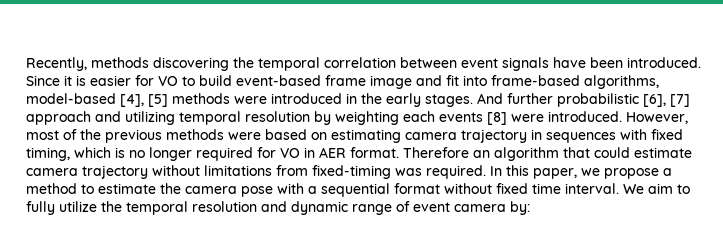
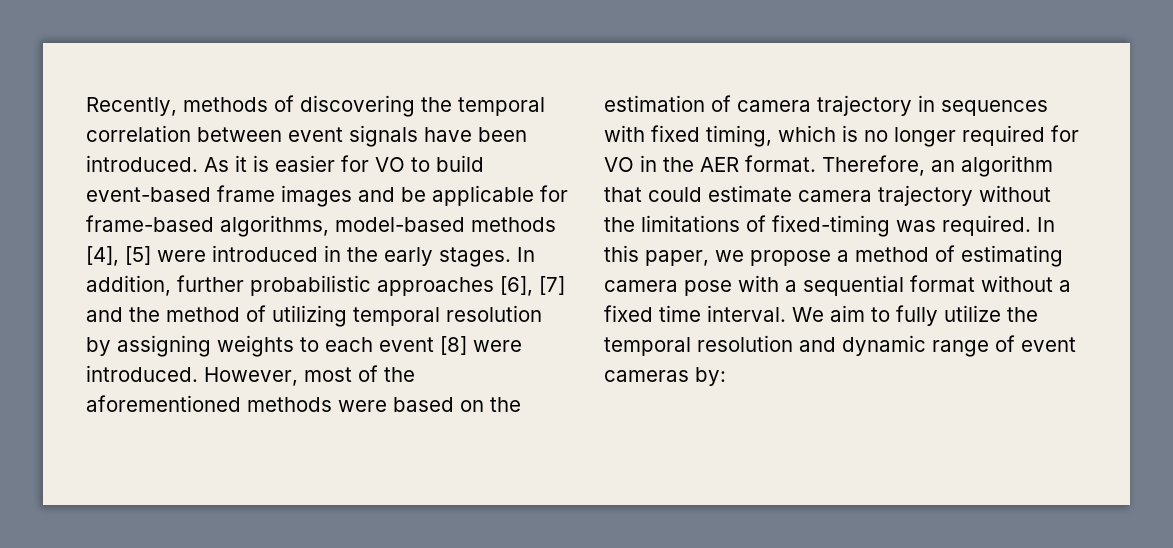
(149, 62) none -> [274,95,294,112] of
[26,75,60,86] Since -> [204,157,229,172] As
[370,75,487,89] image and fit into -> [281,185,568,207] images and be applicable for
(116, 98) none -> [471,217,556,232] methods
[172,93,230,104] methods -> (151, 255) none
[477,93,503,104] And -> [517,247,535,262] [86,275,171,296] In addition,
(639, 100) none -> [377,277,494,296] approaches
[26,111,483,125] approach and utilizing temporal resolution by weighting each events -> [86,305,542,327] [86,335,434,357] and the method of utilizing temporal resolution by assigning weights to each event
[105,129,162,143] previous -> [86,395,241,412] aforementioned
[331,129,401,143] estimating -> [490,397,521,412] [604,95,731,112] the estimation of
(315, 152) none -> [663,157,694,172] the
[403,147,469,158] Therefore -> [822,155,925,176] Therefore,
[204,165,308,176] limitations from -> [604,215,766,232] the limitations of
[81,183,181,194] to estimate the -> [935,245,1063,267] of estimating
(492, 188) none -> [1059,280,1071,292] a
[454,204,506,212] camera -> [604,370,689,382] cameras

